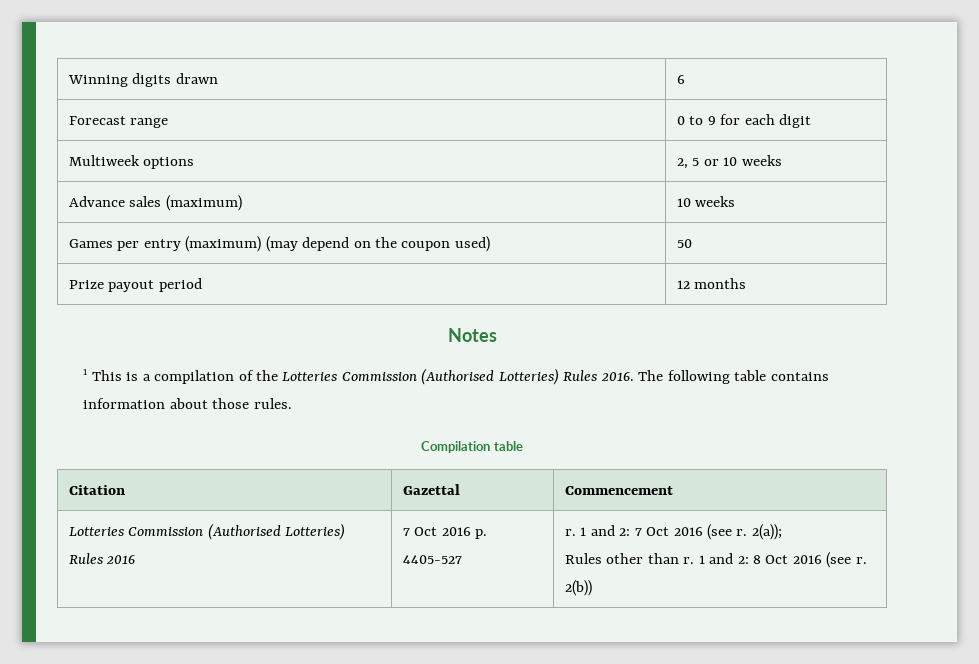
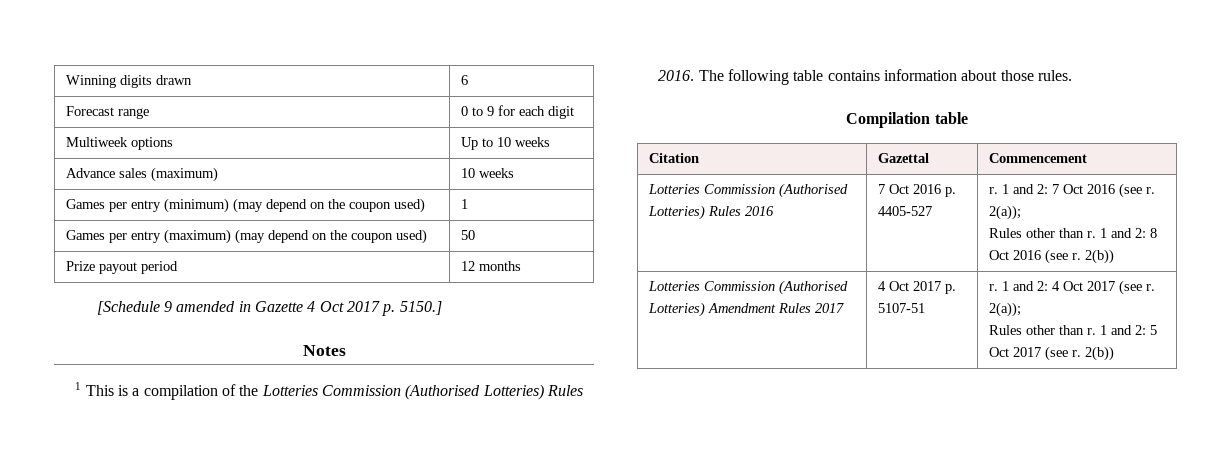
[676,158,719,169] 2, 5 or -> [460,137,493,150] Up to
(736, 201) none -> [65,198,425,213] [460,199,468,209] // Games per entry (minimum) (may depend on the coupon used) | 1
(747, 283) none -> [96,301,442,316] // [Schedule 9 amended in Gazette 4 Oct 2017 p. 5150.]
(592, 588) none -> [647,280,848,295] [647,302,844,317] [877,281,956,294] [877,303,925,313] [988,280,1155,295] [988,302,1021,317] [988,325,1157,335] [988,346,1114,361] // Lotteries Commission (Authorised Lotteries) Amendment Rules 2017 | 4 Oct 2017 p. 5107-51 | r. 1 and 2: 4 Oct 2017 (see r. 2(a)); // Rules other than r. 1 and 2: 5 Oct 2017 (see r. 2(b))

